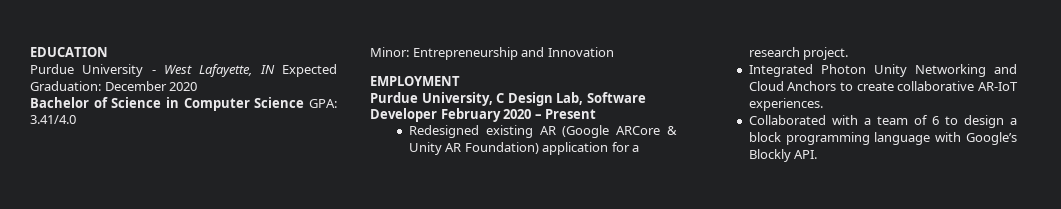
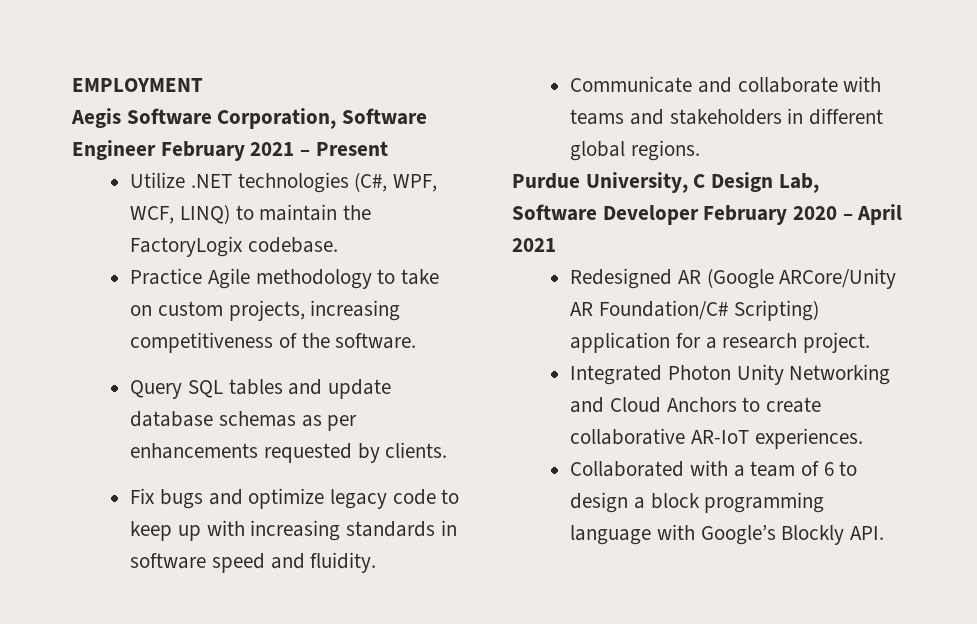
[30,47,108,57] [30,64,337,77] [30,81,198,91] [30,97,337,111] [30,115,76,124] [370,47,614,60] [370,76,460,86] EDUCATION // Purdue University - West Lafayette, IN Expected Graduation: December 2020 // Bachelor of Science in Computer Science GPA: 3.41/4.0 // Minor: Entrepreneurship and Innovation // EMPLOYMENT -> [72,78,203,92] [71,108,428,129] [72,140,388,161] [130,172,437,193] [130,204,371,224] [130,236,338,257] [130,268,439,289] [130,300,401,321] [130,332,417,353] [130,379,391,399] [130,411,358,431] [130,442,448,463] [130,488,460,509] [130,520,457,541] [130,552,377,573] [570,76,882,93] [570,108,883,125] [570,140,700,161] EMPLOYMENT // Aegis Software Corporation, Software Engineer February 2021 – Present // Utilize .NET technologies (C#, WPF, WCF, LINQ) to maintain the FactoryLogix codebase. // Practice Agile methodology to take on custom projects, increasing competitiveness of the software. // Query SQL tables and update database schemas as per enhancements requested by clients. // Fix bugs and optimize legacy code to keep up with increasing standards in software speed and fluidity. // Communicate and collaborate with teams and stakeholders in different global regions.
[545,109,597,119] Present -> [857,204,903,225] [512,238,556,252] April 2021
[485,125,533,138] existing -> (673, 278) none
[616,126,677,135] [408,142,539,155] ARCore & Unity AR Foundation) -> [779,268,897,289] [570,300,819,321] ARCore/Unity AR Foundation/C# Scripting)

